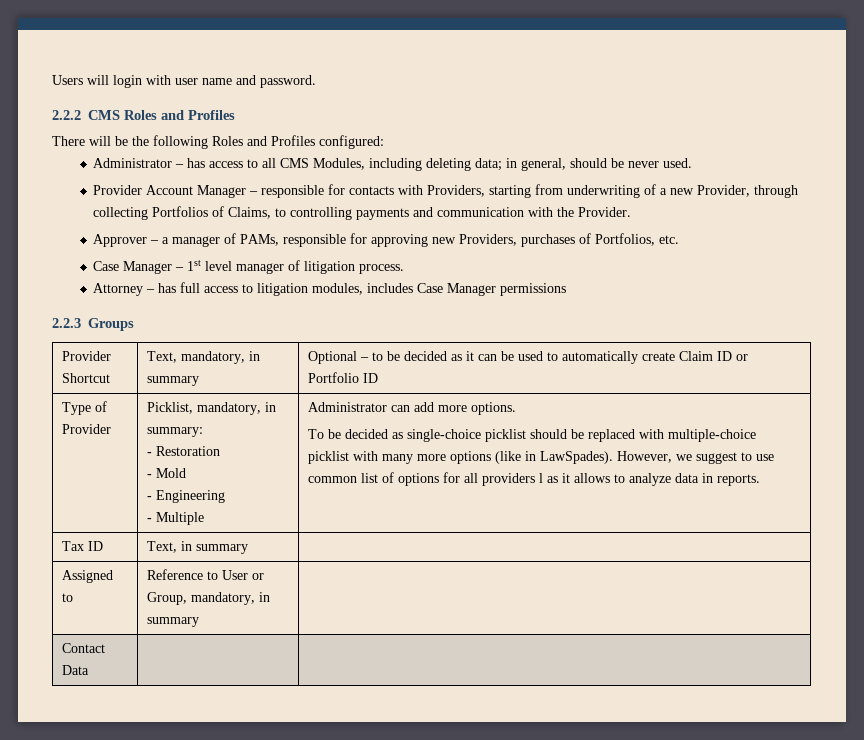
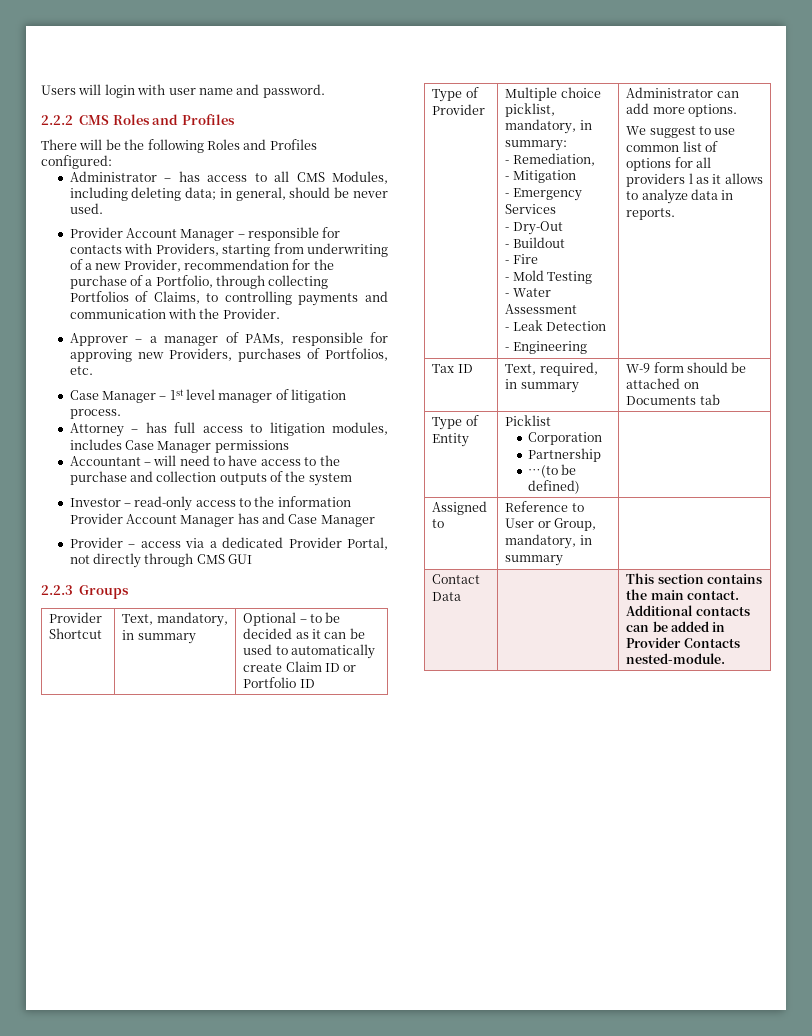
(751, 191) none -> [184,259,334,270] [69,275,213,289] recommendation for the purchase of a Portfolio,
(567, 289) none -> [69,455,340,466] [69,471,352,486] [69,496,351,511] [69,513,375,527] [69,537,388,550] [69,553,253,568] // Accountant – will need to have access to the purchase and collection outputs of the system // Investor – read-only access to the information Provider Account Manager has and Case Manager // Provider – access via a dedicated Provider Portal, not directly through CMS GUI
[147,402,194,414] Picklist, -> [505,87,601,101] [505,103,556,117] Multiple choice picklist,
[156,446,221,456] [147,468,187,478] Restoration // - Mold -> [512,153,595,166] [505,170,576,183] [505,188,582,201] [505,204,557,214] [505,221,563,235] [505,237,565,248] [505,254,538,264] [505,270,592,284] [505,288,551,297] [505,304,578,314] [505,320,606,331] Remediation, // - Mitigation // - Emergency Services // - Dry-Out // - Buildout // - Fire // - Mold Testing // - Water Assessment // - Leak Detection
[147,512,205,525] // - Multiple -> (587, 347) none
[308,429,757,442] [308,451,693,464] To be decided as single-choice picklist should be replaced with multiple-choice picklist with many more options (like in LawSpades). However, we -> [626,126,647,135] We
[181,541,249,554] in summary -> [539,362,598,376] [505,379,579,393] [626,362,747,373] [626,378,699,389] [626,394,720,405] [432,415,479,430] [432,433,470,447] [505,415,552,426] [527,432,602,445] [527,448,601,462] [527,464,577,478] [527,480,580,494] required, in summary | W-9 form should be attached on Documents tab // Type of Entity | Picklist // Corporation // Partnership // …(to be defined)
(90, 670) none -> [626,573,762,584] [626,589,739,600] [626,605,750,616] [626,621,726,632] [626,637,740,648] [626,653,726,664] This section contains the main contact. Additional contacts can be added in Provider Contacts nested-module.

